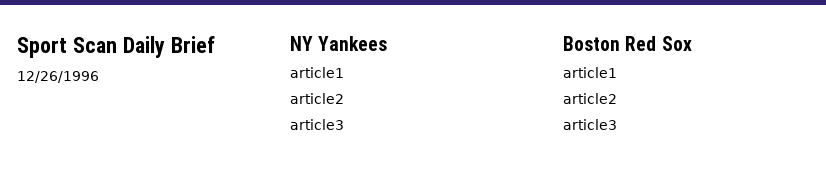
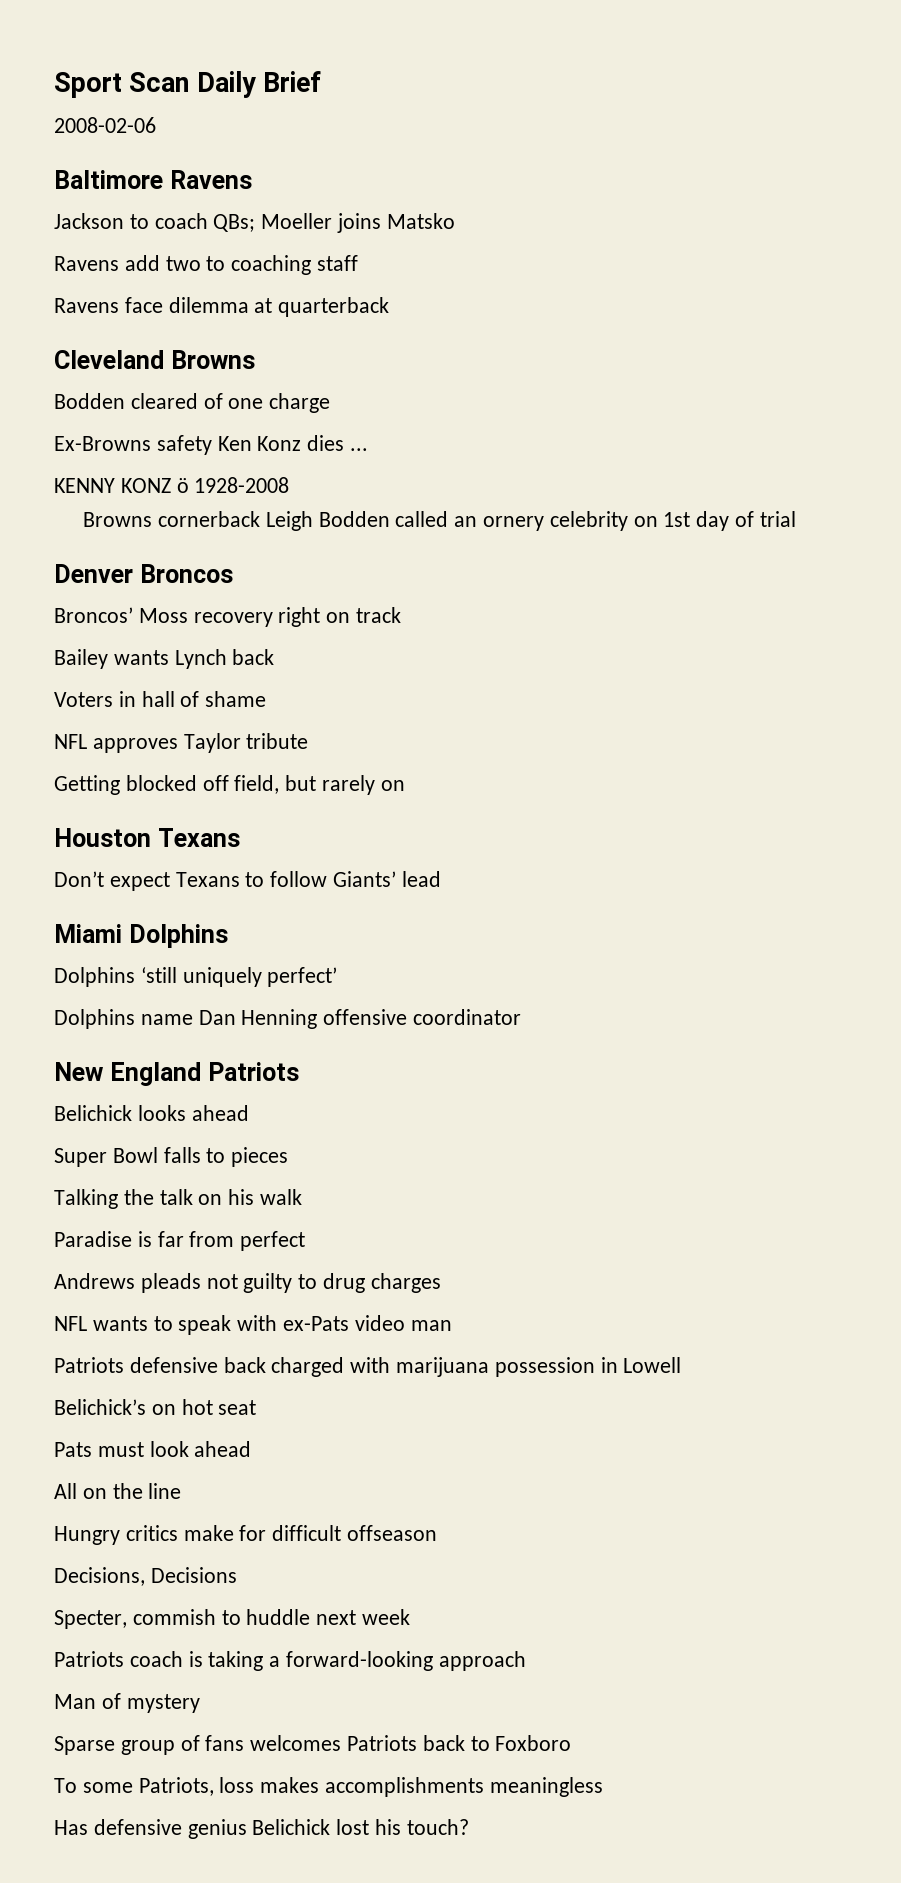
[17,71,99,83] [290,36,388,51] [290,67,344,78] [290,93,344,104] [290,119,344,130] [563,36,692,51] [563,67,617,78] [563,93,617,104] [563,119,617,130] 12/26/1996 // NY Yankees // article1 // article2 // article3 // Boston Red Sox // article1 // article2 // article3 -> [54,117,156,133] [54,170,252,189] [54,213,455,233] [54,255,359,275] [54,297,390,317] [54,350,255,369] [54,393,331,413] [54,435,369,455] [54,477,290,493] [83,511,796,531] [54,564,233,583] [54,607,402,627] [54,649,275,669] [54,691,267,707] [54,733,309,753] [54,775,405,795] [54,828,240,847] [54,871,441,891] [54,924,228,948] [54,967,338,987] [54,1009,522,1029] [54,1062,299,1086] [54,1105,249,1121] [54,1147,289,1167] [54,1189,303,1209] [54,1231,306,1251] [54,1273,441,1293] [54,1315,452,1335] [54,1357,682,1377] [54,1399,257,1415] [54,1441,252,1457] [54,1483,182,1499] [54,1525,438,1545] [54,1567,237,1586] [54,1609,411,1629] [54,1651,526,1671] [54,1693,200,1713] [54,1735,572,1755] [54,1777,603,1797] [54,1819,469,1839] 2008-02-06 // Baltimore Ravens // Jackson to coach QBs; Moeller joins Matsko // Ravens add two to coaching staff // Ravens face dilemma at quarterback // Cleveland Browns // Bodden cleared of one charge // Ex-Browns safety Ken Konz dies ... // KENNY KONZ ö 1928-2008 // Browns cornerback Leigh Bodden called an ornery celebrity on 1st day of trial // Denver Broncos // Broncos’ Moss recovery right on track // Bailey wants Lynch back // Voters in hall of shame // NFL approves Taylor tribute // Getting blocked off field, but rarely on // Houston Texans // Don’t expect Texans to follow Giants’ lead // Miami Dolphins // Dolphins ‘still uniquely perfect’ // Dolphins name Dan Henning offensive coordinator // New England Patriots // Belichick looks ahead // Super Bowl falls to pieces // Talking the talk on his walk // Paradise is far from perfect // Andrews pleads not guilty to drug charges // NFL wants to speak with ex-Pats video man // Patriots defensive back charged with marijuana possession in Lowell // Belichick’s on hot seat // Pats must look ahead // All on the line // Hungry critics make for difficult offseason // Decisions, Decisions // Specter, commish to huddle next week // Patriots coach is taking a forward-looking approach // Man of mystery // Sparse group of fans welcomes Patriots back to Foxboro // To some Patriots, loss makes accomplishments meaningless // Has defensive genius Belichick lost his touch?

